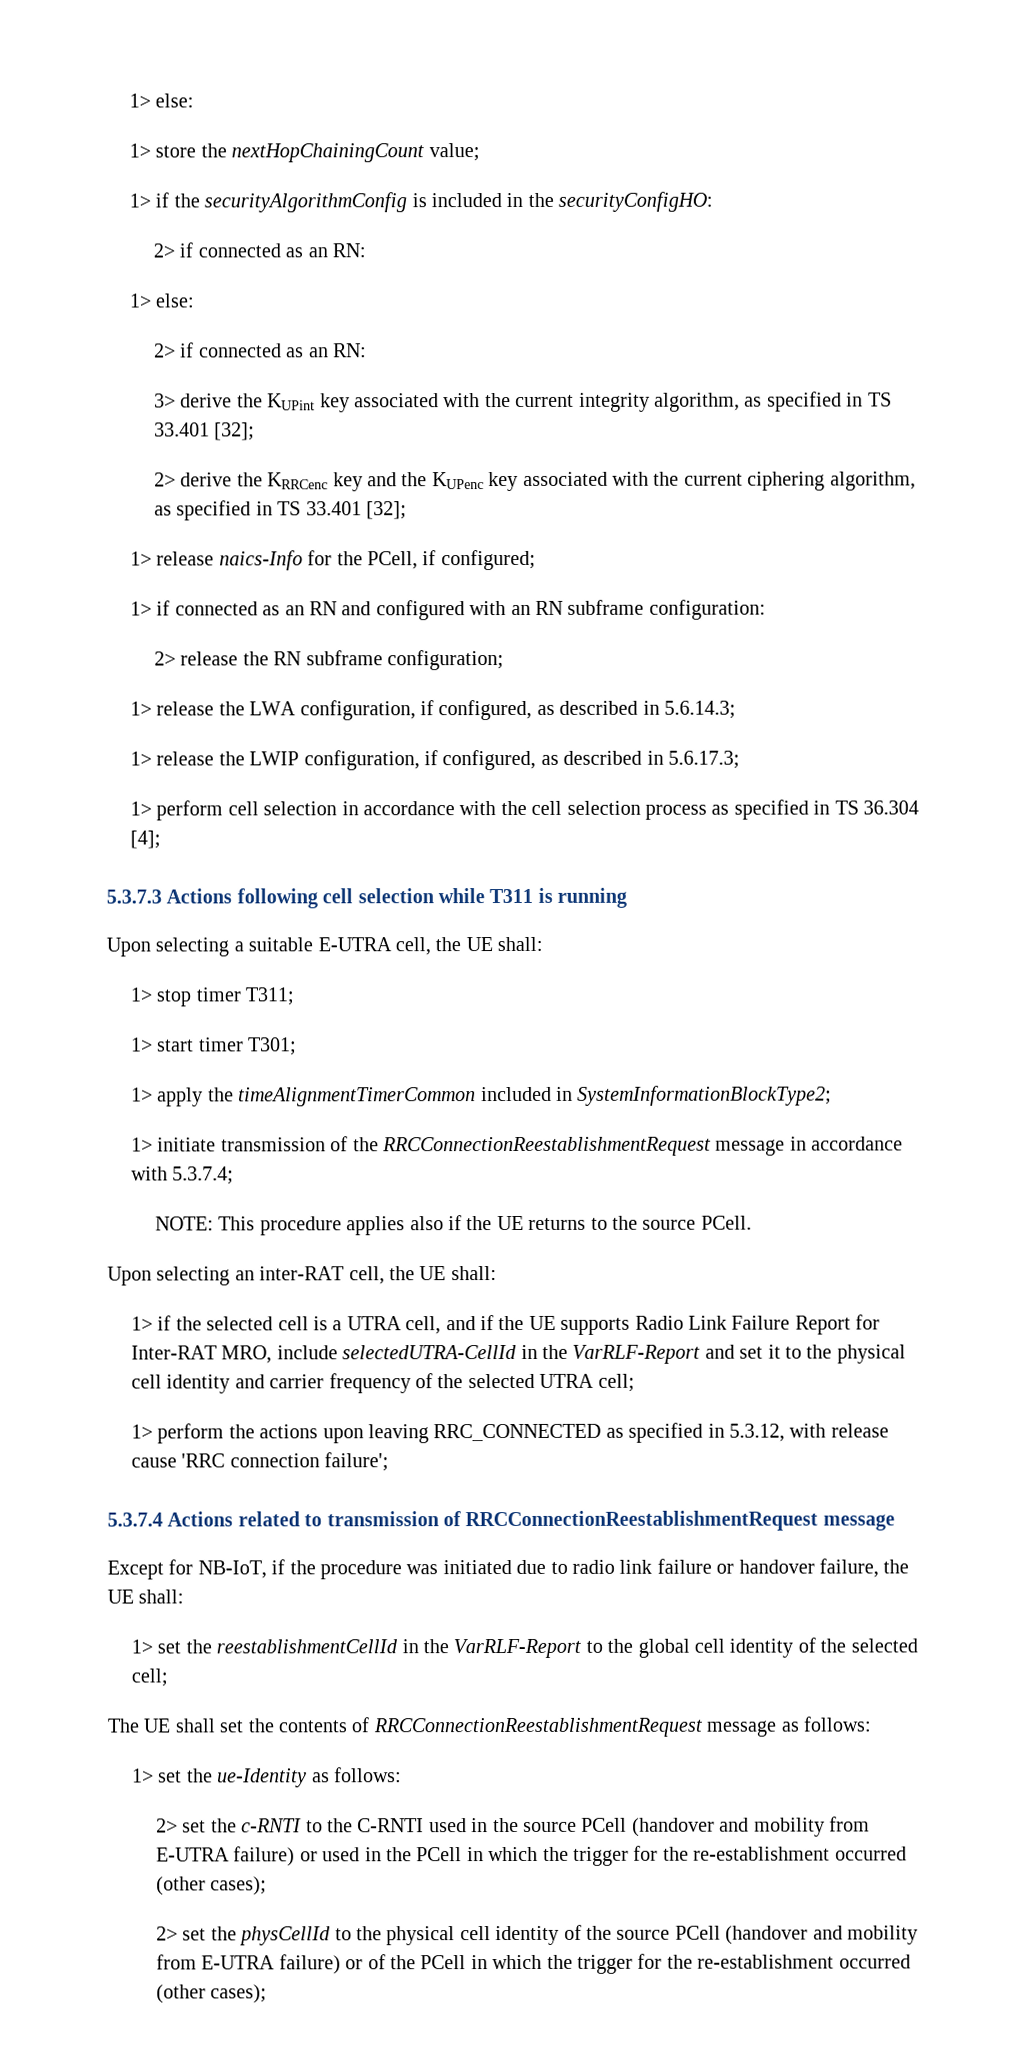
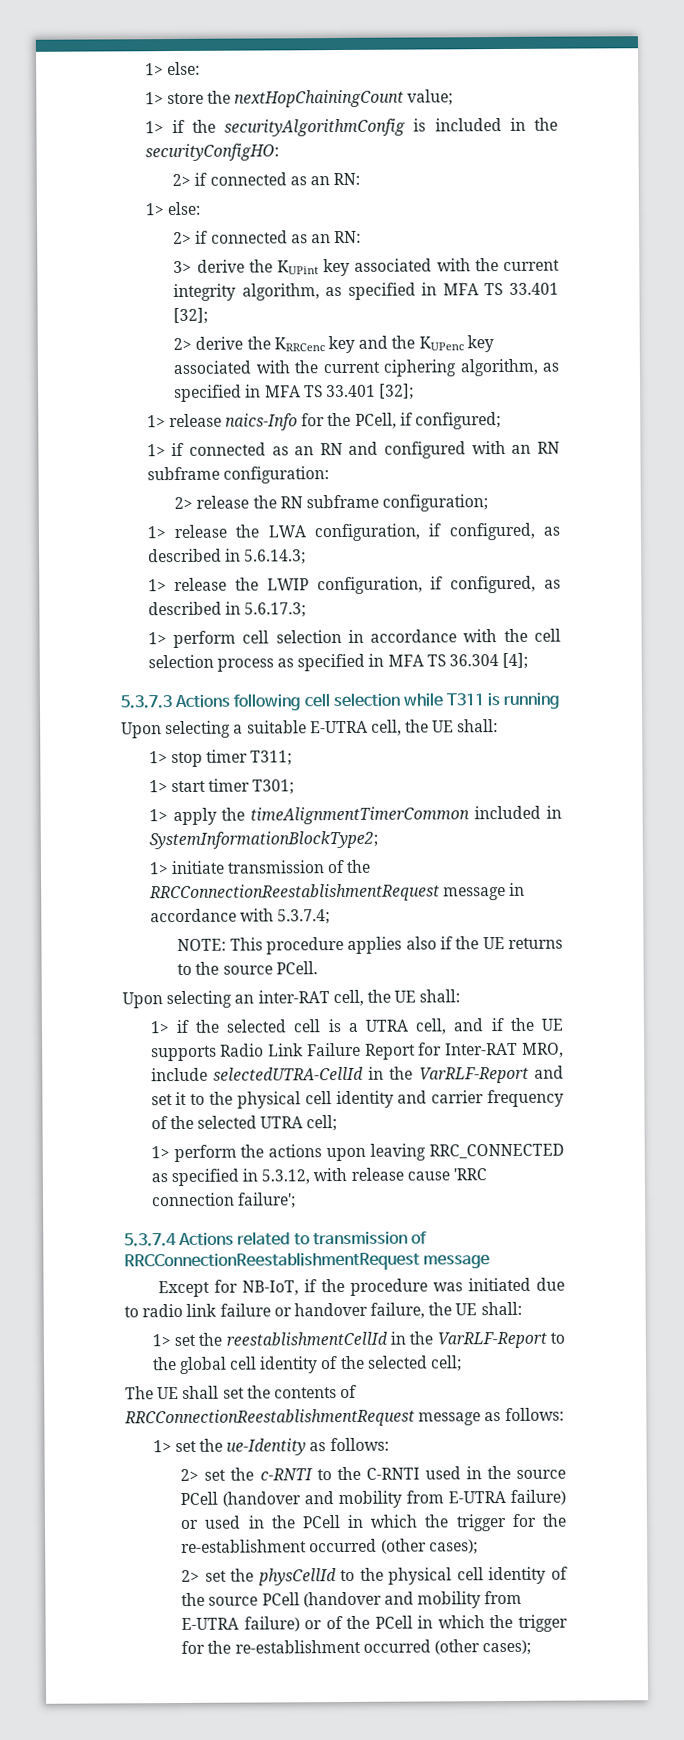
(864, 399) none -> [442,283,479,296] MFA
(273, 508) none -> [264,385,301,398] MFA
(831, 807) none -> [387,654,424,667] MFA

